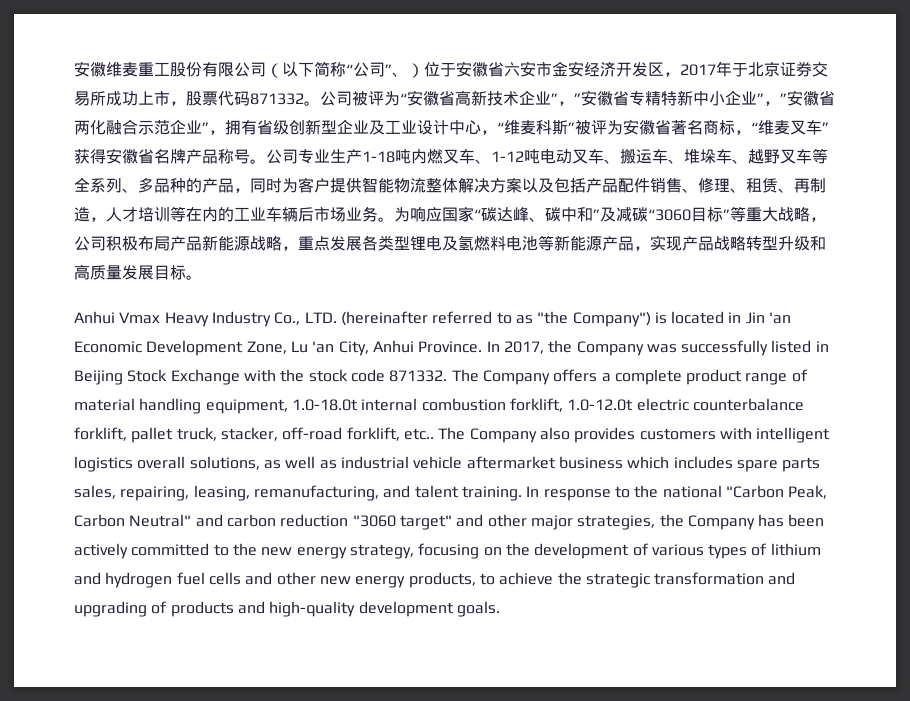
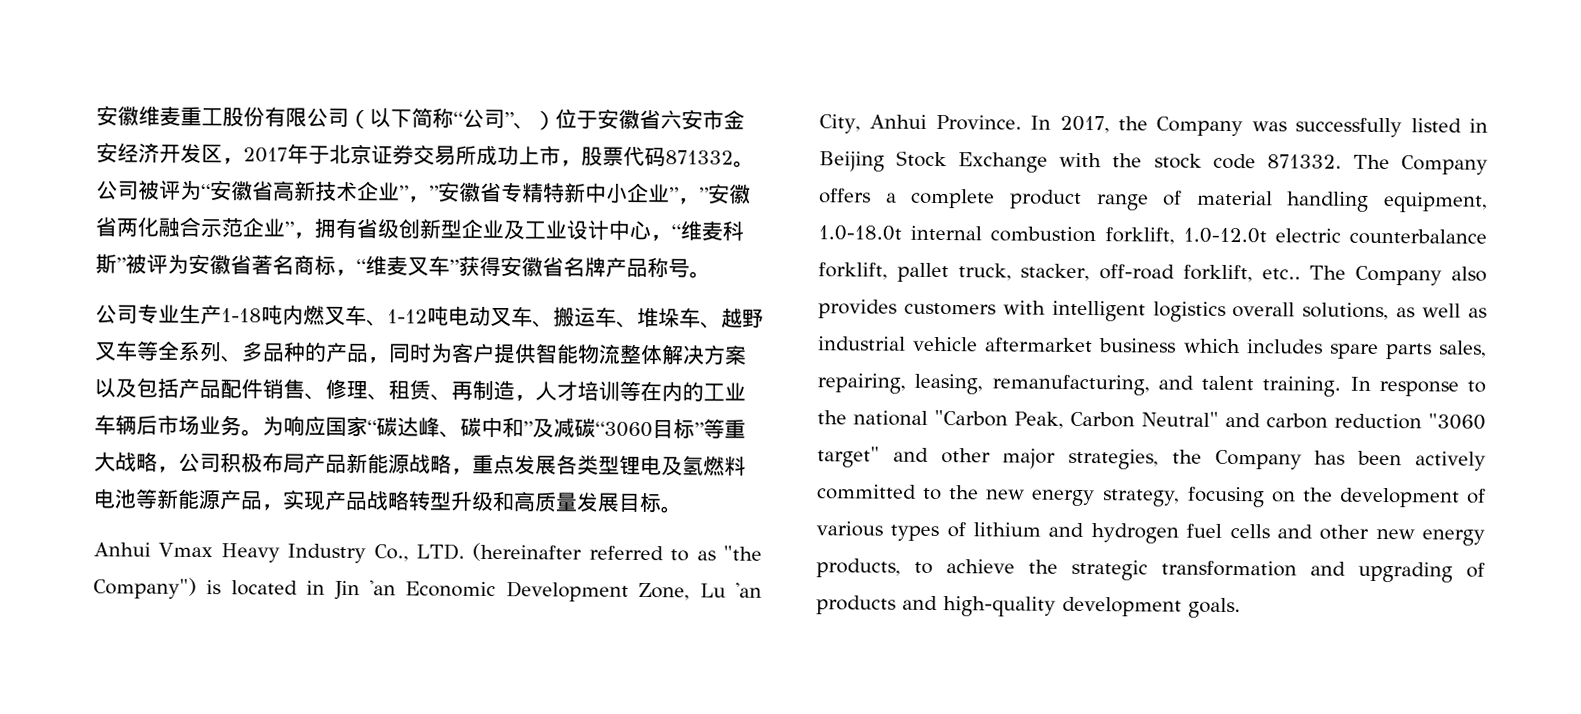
(266, 161) none -> (711, 275) //

